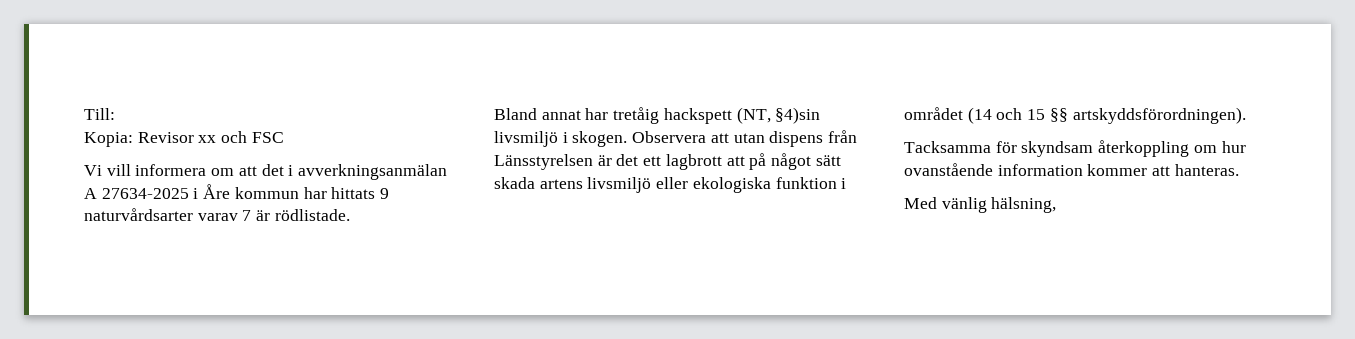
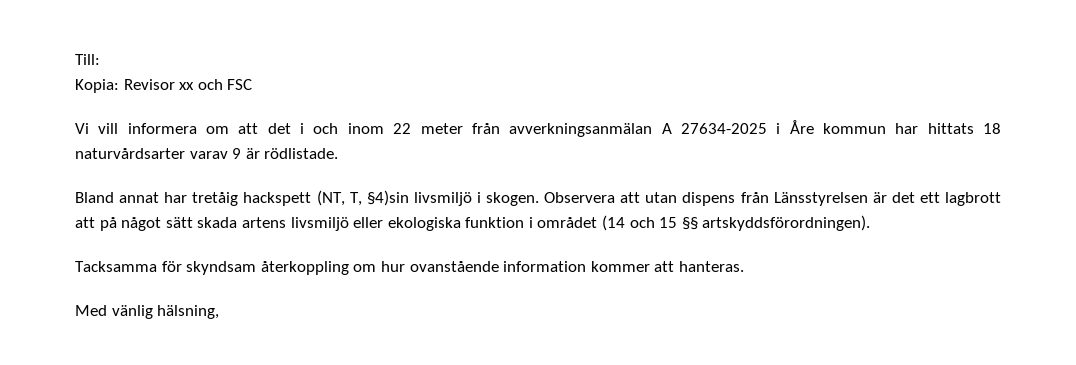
(294, 170) none -> [313,123,500,134] och inom 22 meter från
[380,188,390,199] 9 -> [983,123,1002,134] 18
[242,210,252,221] 7 -> [232,148,242,159] 9
(771, 115) none -> [349,192,362,206] T,

